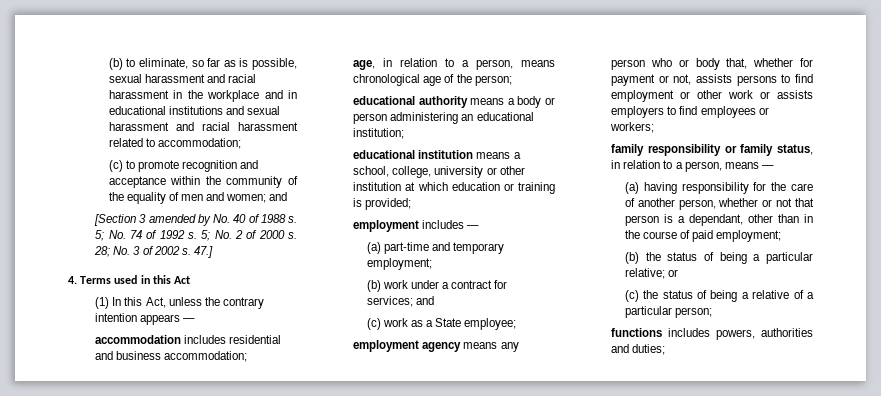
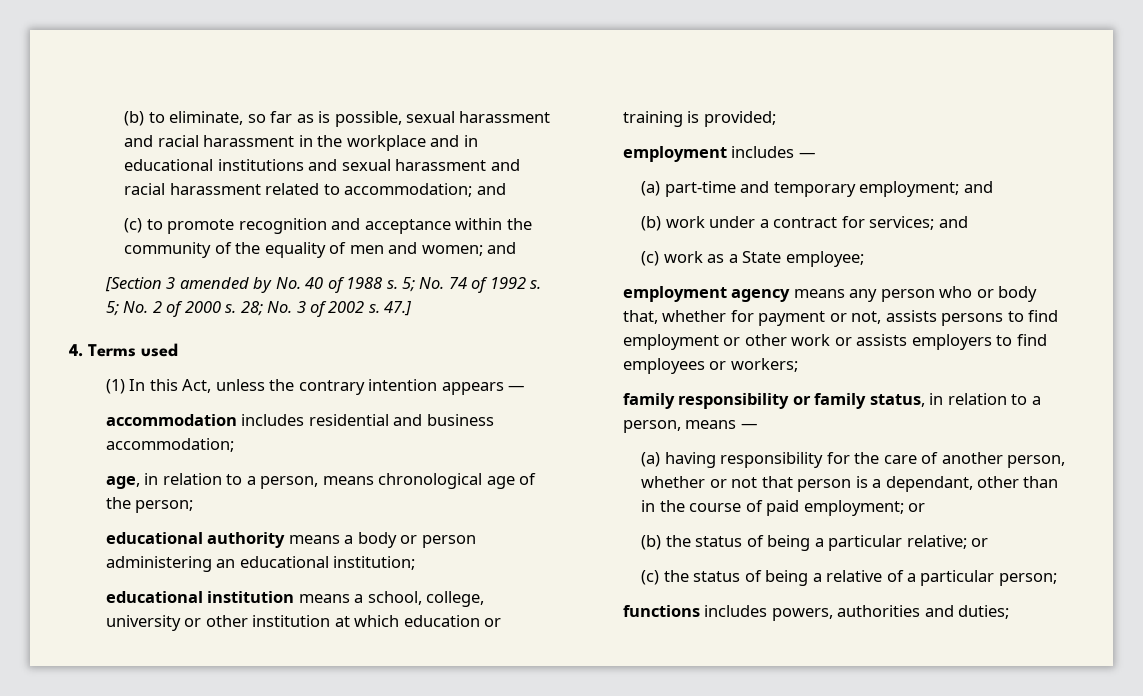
(242, 143) none -> [476,183,506,195] and
[140,275,191,284] in this Act -> (178, 350) none
(432, 264) none -> [963,181,993,193] and
(782, 236) none -> [908,503,926,512] or

